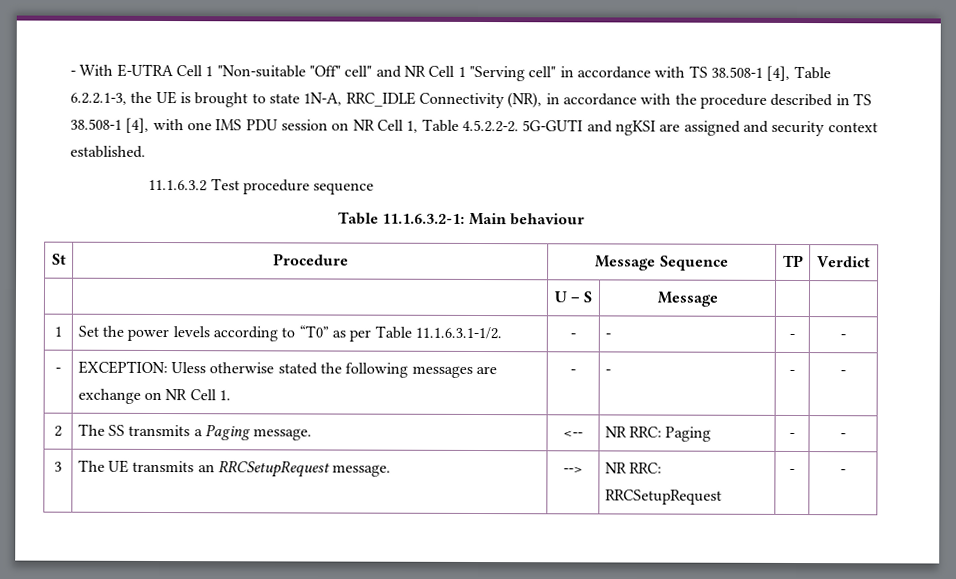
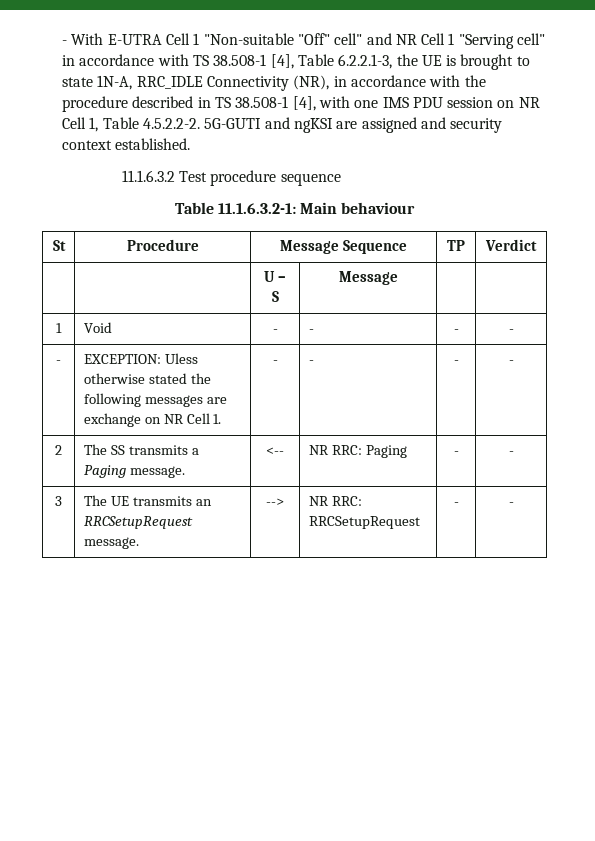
[77,325,502,342] Set the power levels according to “T0” as per Table 11.1.6.3.1-1/2. -> [83,322,112,333] Void

